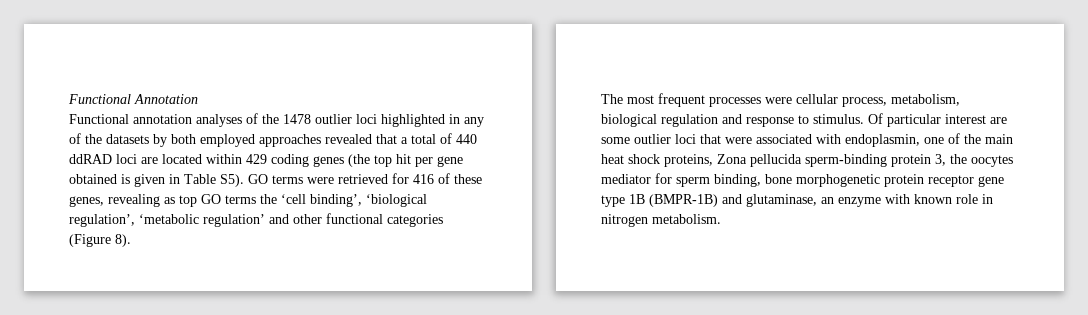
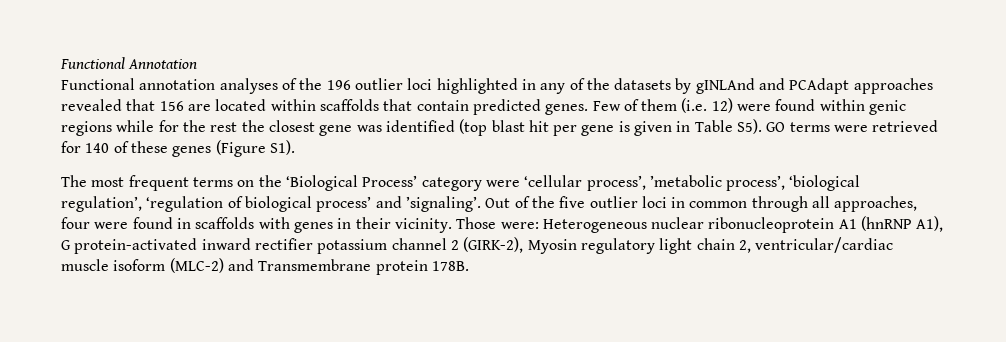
[283,114,311,124] 1478 -> [326,80,351,90] 196
[171,133,477,147] [69,154,392,167] both employed approaches revealed that a total of 440 ddRAD loci are located within 429 coding genes (the top -> [695,78,933,94] [61,98,907,115] [61,119,525,136] gINLAnd and PCAdapt approaches revealed that 156 are located within scaffolds that contain predicted genes. Few of them (i.e. 12) were found within genic regions while for the rest the closest gene was identified (top blast
[69,174,117,184] obtained -> (615, 130) none
[413,174,434,184] 416 -> [85,143,110,153] 140
[69,194,427,207] [69,213,443,227] [69,234,131,247] [601,93,960,107] [601,113,1007,127] [601,133,1013,147] [601,154,1013,167] [601,173,1004,187] [601,194,993,207] [601,214,721,227] genes, revealing as top GO terms the ‘cell binding’, ‘biological regulation’, ‘metabolic regulation’ and other functional categories (Figure 8). // The most frequent processes were cellular process, metabolism, biological regulation and response to stimulus. Of particular interest are some outlier loci that were associated with endoplasmin, one of the main heat shock proteins, Zona pellucida sperm-binding protein 3, the oocytes mediator for sperm binding, bone morphogenetic protein receptor gene type 1B (BMPR-1B) and glutaminase, an enzyme with known role in nitrogen metabolism. -> [172,140,295,157] [61,175,861,191] [61,196,918,212] [61,216,944,233] [61,237,894,254] [61,258,469,275] genes (Figure S1). // The most frequent terms on the ‘Biological Process’ category were ‘cellular process’, ’metabolic process’, ‘biological regulation’, ‘regulation of biological process’ and ’signaling’. Out of the five outlier loci in common through all approaches, four were found in scaffolds with genes in their vicinity. Those were: Heterogeneous nuclear ribonucleoprotein A1 (hnRNP A1), G protein-activated inward rectifier potassium channel 2 (GIRK-2), Myosin regulatory light chain 2, ventricular/cardiac muscle isoform (MLC-2) and Transmembrane protein 178B.

